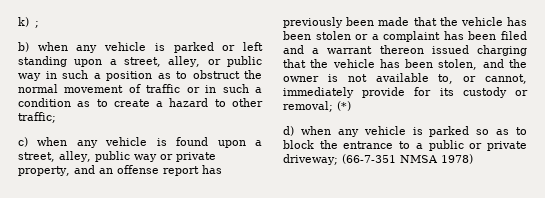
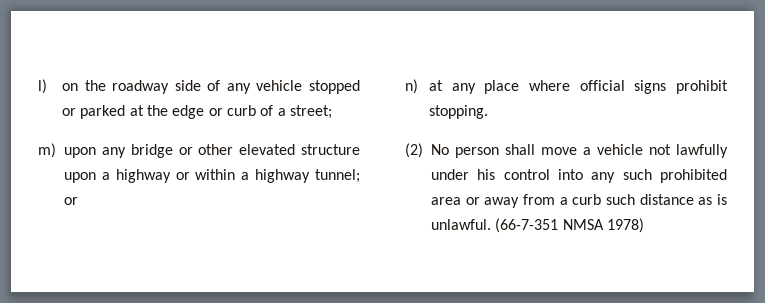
[18,17,39,28] [18,42,263,53] [18,56,262,67] [18,70,262,81] [18,84,262,93] [18,98,263,107] [18,112,56,123] [18,137,262,148] [18,151,216,162] [18,165,222,176] [283,17,527,28] [283,31,527,42] [283,45,527,56] [283,59,527,70] [283,73,527,84] [283,87,528,98] [283,101,351,112] [283,126,527,137] [283,140,527,151] [283,154,338,165] k) ; // b) when any vehicle is parked or left standing upon a street, alley, or public way in such a position as to obstruct the normal movement of traffic or in such a condition as to create a hazard to other traffic; // c) when any vehicle is found upon a street, alley, public way or private property, and an offense report has previously been made that the vehicle has been stolen or a complaint has been filed and a warrant thereon issued charging that the vehicle has been stolen, and the owner is not available to, or cannot, immediately provide for its custody or removal; (*) // d) when any vehicle is parked so as to block the entrance to a public or private driveway; -> [38,79,361,94] [62,105,333,119] [38,143,360,158] [64,169,360,183] [64,197,78,205] [405,79,728,94] [429,105,489,119] [405,143,728,158] [431,169,727,183] [431,194,727,208] [431,219,491,230] l) on the roadway side of any vehicle stopped or parked at the edge or curb of a street; // m) upon any bridge or other elevated structure upon a highway or within a highway tunnel; or // n) at any place where official signs prohibit stopping. // (2) No person shall move a vehicle not lawfully under his control into any such prohibited area or away from a curb such distance as is unlawful.

